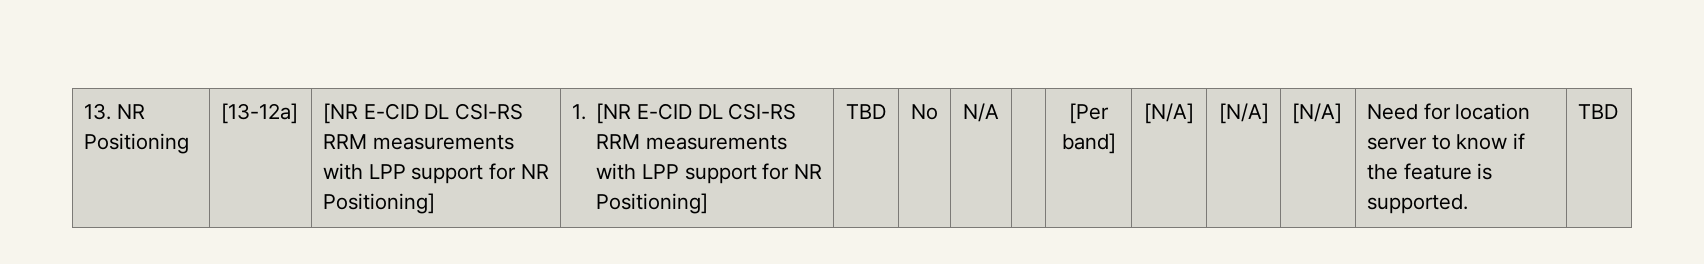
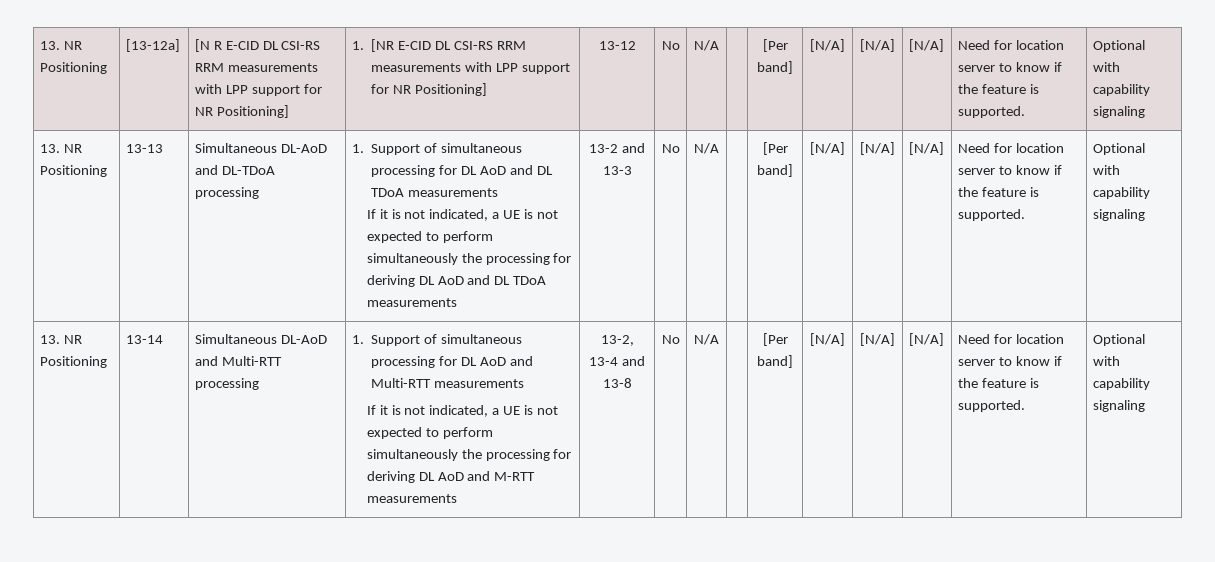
[322,103,358,124] [NR -> [194,39,222,52] [N R
[846,104,886,119] TBD -> [598,41,636,50] 13-12
[1577,104,1618,119] TBD -> [1092,40,1145,52] [1092,62,1120,72] [1092,84,1150,96] [1092,106,1145,118] [39,144,82,153] [39,165,107,177] [125,144,163,153] [194,143,327,153] [194,165,275,175] [194,187,259,199] [351,143,522,155] [371,165,553,177] [371,188,498,197] [366,209,559,221] [366,231,493,243] [366,253,572,265] [366,275,547,287] [366,298,457,307] [589,143,645,153] [602,166,632,175] [661,144,680,153] [694,143,719,154] [762,142,788,155] [757,164,793,177] [810,142,845,155] [860,142,895,155] [908,142,944,155] [957,143,1064,153] [957,165,1062,175] [957,187,1039,197] [957,209,1025,221] [1092,143,1145,155] [1092,165,1120,175] [1092,187,1150,199] [1092,209,1145,221] [39,335,82,344] [39,356,107,368] [125,335,163,344] [194,334,327,344] [194,356,282,366] [194,378,259,390] [351,334,522,346] [371,356,533,368] [371,378,524,388] [366,405,559,417] [366,427,493,439] [366,449,572,461] [366,471,536,483] [366,494,457,503] [600,335,634,346] [589,356,645,366] [602,378,632,388] [661,335,680,344] [694,334,719,345] [762,333,788,346] [757,355,793,368] [810,333,845,346] [860,333,895,346] [908,333,944,346] [957,334,1064,344] [957,356,1062,366] [957,378,1039,388] [957,400,1025,412] [1092,334,1145,346] [1092,356,1120,366] [1092,378,1150,390] [1092,400,1145,412] Optional with capability signaling // 13. NR Positioning | 13-13 | Simultaneous DL-AoD and DL-TDoA processing | 1. Support of simultaneous processing for DL AoD and DL TDoA measurements // If it is not indicated, a UE is not expected to perform simultaneously the processing for deriving DL AoD and DL TDoA measurements | 13-2 and 13-3 | No | N/A | | [Per band] | [N/A] | [N/A] | [N/A] | Need for location server to know if the feature is supported. | Optional with capability signaling // 13. NR Positioning | 13-14 | Simultaneous DL-AoD and Multi-RTT processing | 1. Support of simultaneous processing for DL AoD and Multi-RTT measurements // If it is not indicated, a UE is not expected to perform simultaneously the processing for deriving DL AoD and M-RTT measurements | 13-2, 13-4 and 13-8 | No | N/A | | [Per band] | [N/A] | [N/A] | [N/A] | Need for location server to know if the feature is supported. | Optional with capability signaling

